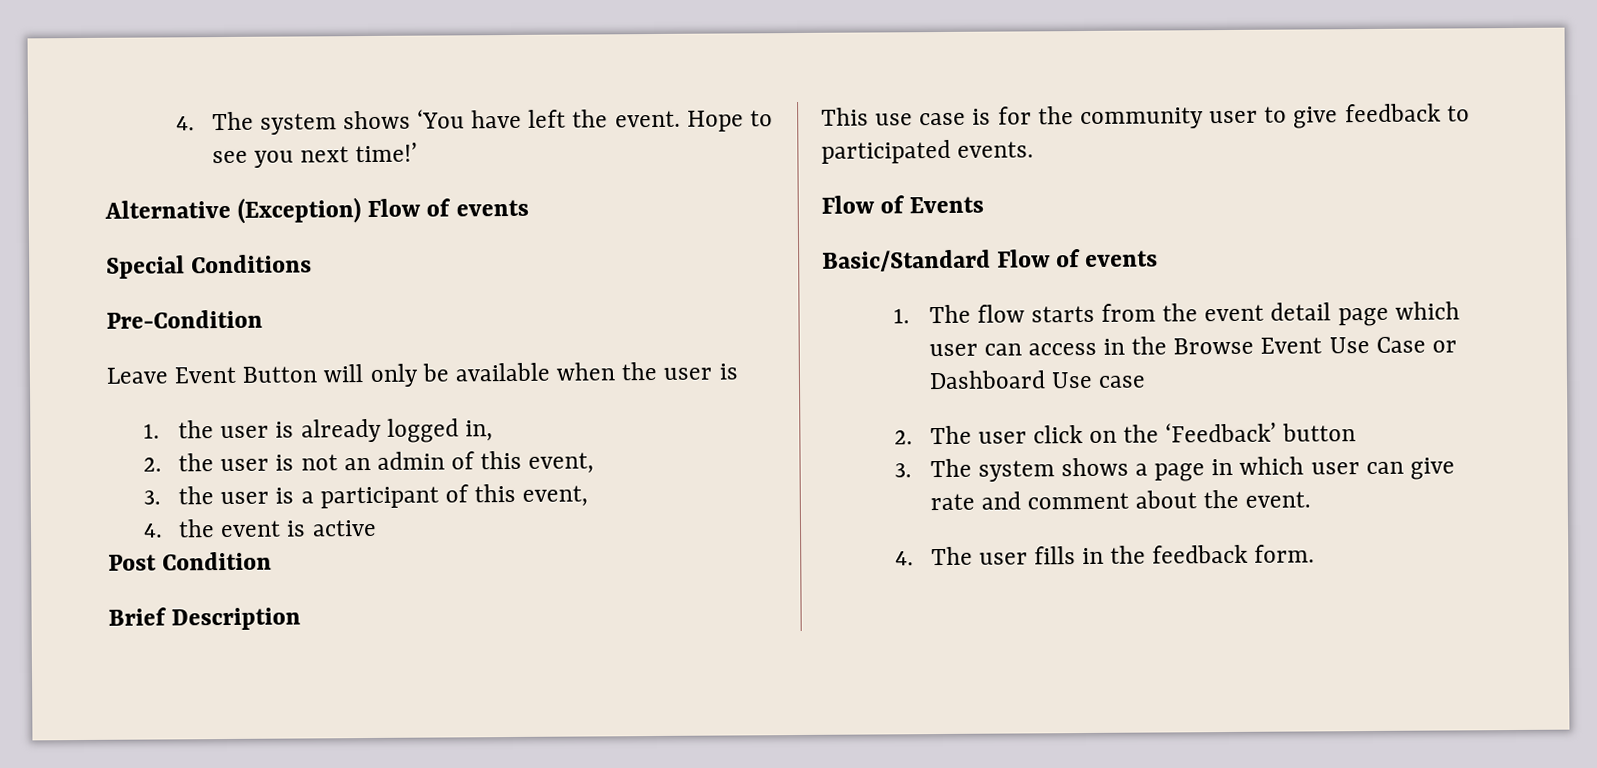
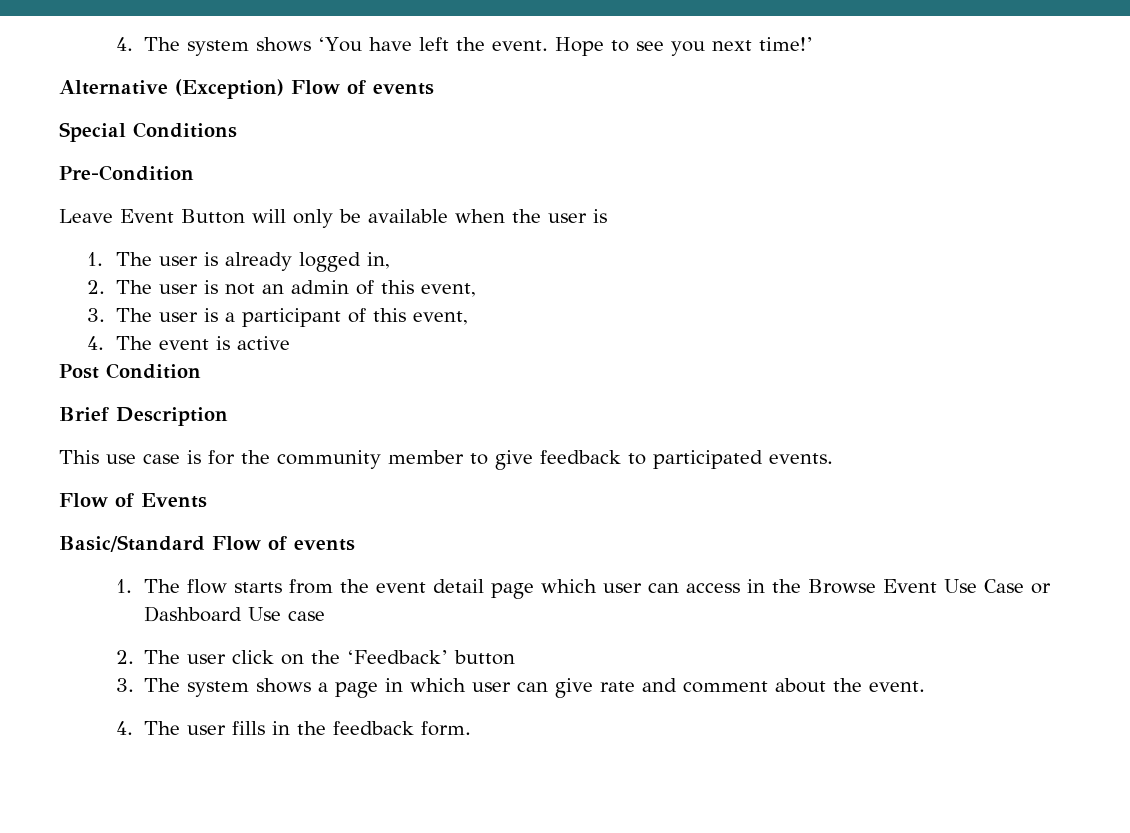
[178,420,215,439] the -> [115,252,152,266] The
[178,453,215,472] the -> [115,280,152,294] The
[178,486,215,505] the -> [115,308,152,322] The
[178,519,216,538] the -> [115,336,152,350] The
[1209,110,1259,124] user -> [388,450,464,464] member

